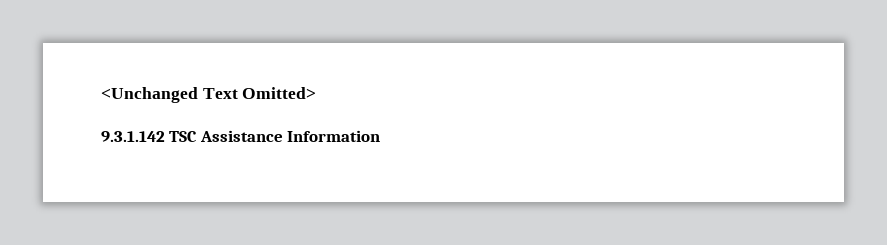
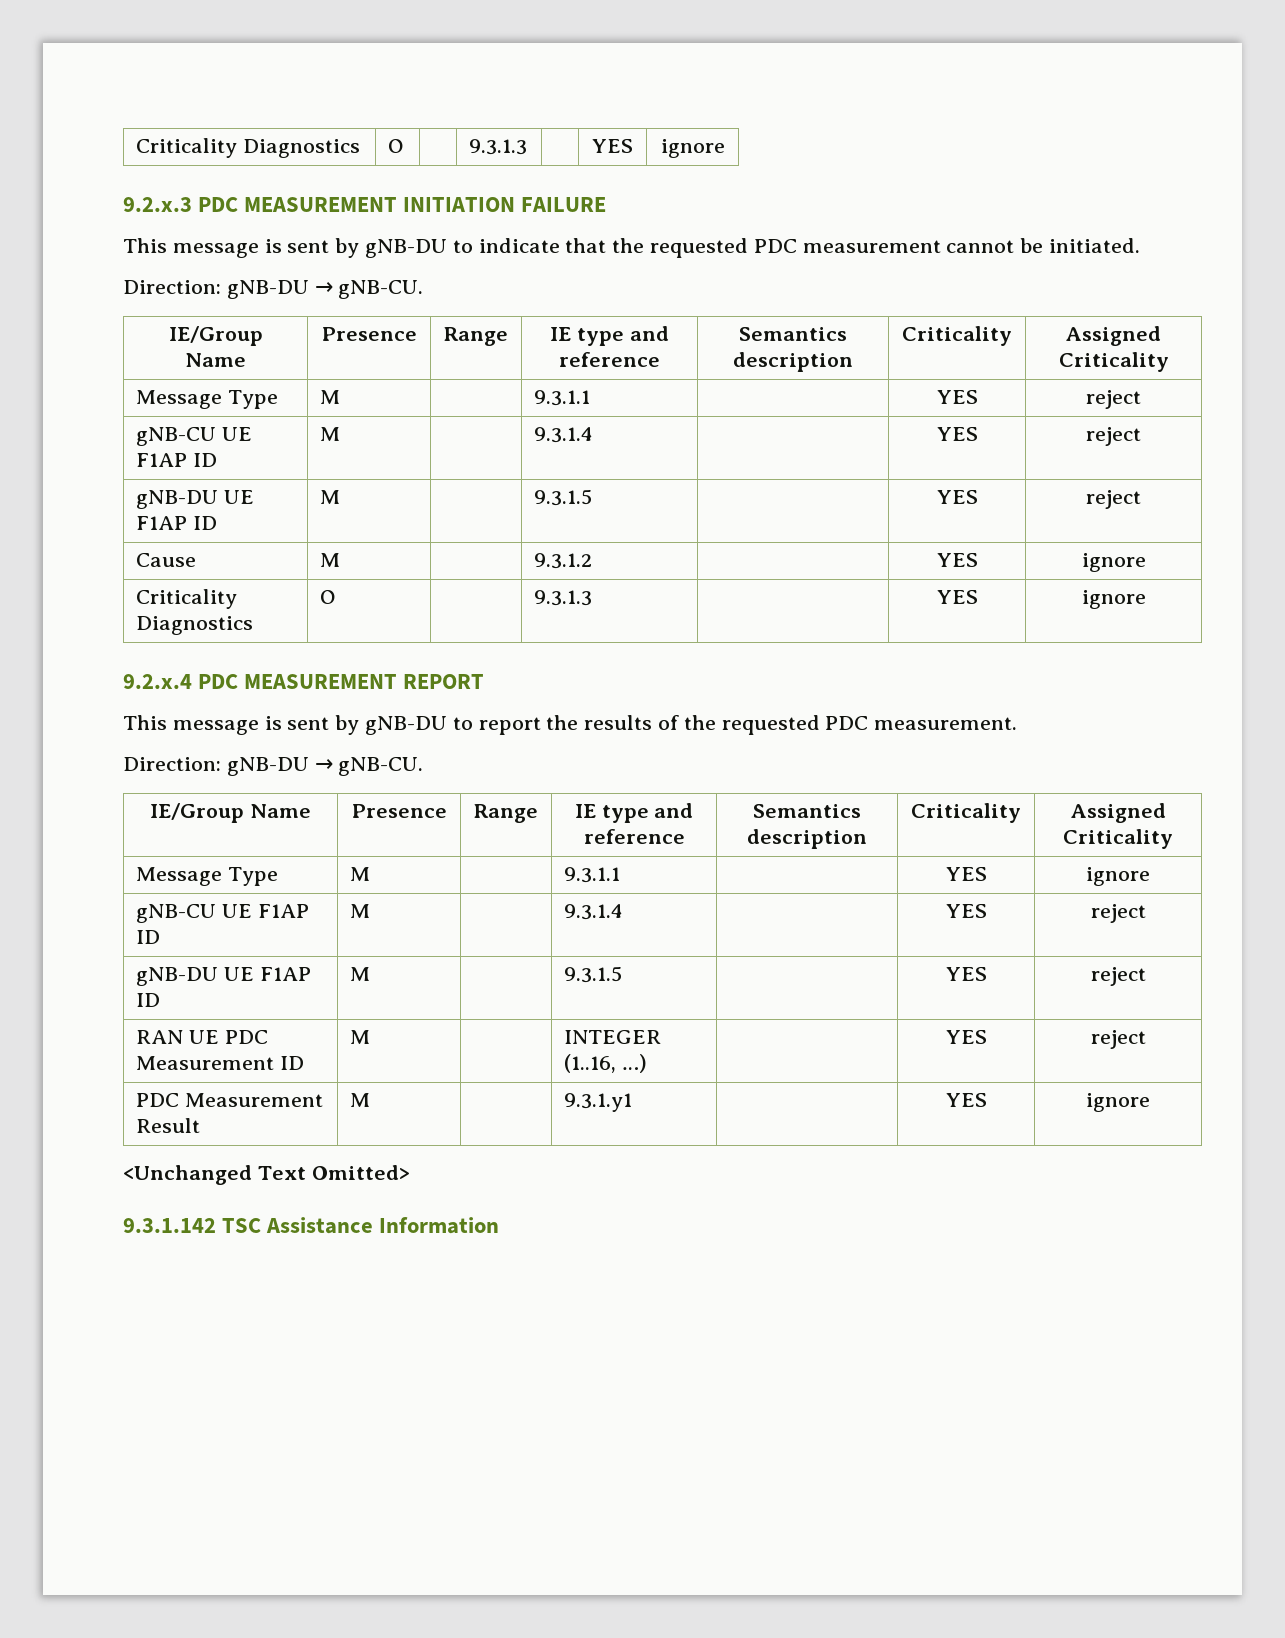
(101, 95) none -> [136,138,360,158] [388,139,405,153] [469,139,528,155] [592,139,633,153] [660,139,725,158] [123,197,607,212] [123,238,1141,258] [123,280,424,299] [168,326,263,346] [185,353,246,367] [321,327,417,341] [444,327,508,346] [550,326,669,346] [559,352,660,367] [739,327,847,341] [733,352,853,372] [902,326,1012,346] [1066,326,1161,346] [1058,352,1169,372] [136,390,278,409] [320,390,341,404] [534,390,591,406] [936,390,978,404] [1086,390,1141,409] [136,427,252,446] [136,453,217,467] [320,427,341,441] [534,427,594,443] [936,427,978,441] [1086,427,1141,446] [136,490,254,509] [136,516,217,530] [320,490,341,504] [534,489,593,506] [936,490,978,504] [1086,490,1141,509] [136,553,197,567] [320,553,341,567] [534,553,593,569] [936,553,978,567] [1081,553,1146,572] [136,589,238,609] [136,616,254,635] [320,590,337,604] [534,590,593,606] [936,590,978,604] [1081,590,1146,609] [123,674,485,689] [123,715,1018,735] [123,757,424,776] [150,803,311,823] [351,804,447,818] [474,804,538,823] [574,803,694,823] [583,829,685,844] [753,804,861,818] [747,829,867,849] [911,803,1021,823] [1070,803,1166,823] [1063,829,1173,849] [136,867,278,886] [350,867,371,881] [564,867,621,883] [945,867,987,881] [1086,867,1150,886] [136,904,309,923] [136,930,161,944] [350,904,371,918] [564,904,624,920] [945,904,987,918] [1090,904,1146,923] [136,967,311,986] [136,993,161,1007] [350,967,371,981] [564,966,623,983] [945,967,987,981] [1090,967,1146,986] [136,1030,268,1044] [136,1056,304,1070] [350,1030,371,1044] [564,1030,662,1044] [564,1054,647,1073] [945,1030,987,1044] [1090,1030,1146,1049] [136,1093,323,1107] [136,1118,201,1133] [350,1093,371,1107] [564,1093,633,1112] [945,1093,987,1107] [1086,1093,1150,1112] Criticality Diagnostics | O | | 9.3.1.3 | | YES | ignore // 9.2.x.3 PDC MEASUREMENT INITIATION FAILURE // This message is sent by gNB-DU to indicate that the requested PDC measurement cannot be initiated. // Direction: gNB-DU → gNB-CU. // IE/Group Name | Presence | Range | IE type and reference | Semantics description | Criticality | Assigned Criticality // Message Type | M | | 9.3.1.1 | | YES | reject // gNB-CU UE F1AP ID | M | | 9.3.1.4 | | YES | reject // gNB-DU UE F1AP ID | M | | 9.3.1.5 | | YES | reject // Cause | M | | 9.3.1.2 | | YES | ignore // Criticality Diagnostics | O | | 9.3.1.3 | | YES | ignore // 9.2.x.4 PDC MEASUREMENT REPORT // This message is sent by gNB-DU to report the results of the requested PDC measurement. // Direction: gNB-DU → gNB-CU. // IE/Group Name | Presence | Range | IE type and reference | Semantics description | Criticality | Assigned Criticality // Message Type | M | | 9.3.1.1 | | YES | ignore // gNB-CU UE F1AP ID | M | | 9.3.1.4 | | YES | reject // gNB-DU UE F1AP ID | M | | 9.3.1.5 | | YES | reject // RAN UE PDC Measurement ID | M | | INTEGER (1..16, …) | | YES | reject // PDC Measurement Result | M | | 9.3.1.y1 | | YES | ignore //

